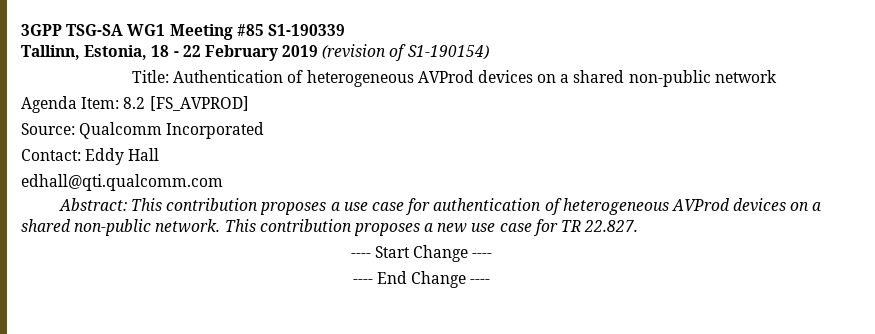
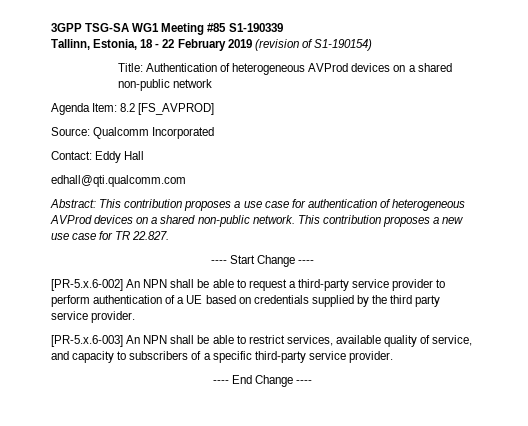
(493, 255) none -> [51,279,446,291] [51,295,441,307] [51,311,136,323] [51,335,473,347] [51,351,393,363] // [PR-5.x.6-002] An NPN shall be able to request a third-party service provider to perform authentication of a UE based on credentials supplied by the third party service provider. // [PR-5.x.6-003] An NPN shall be able to restrict services, available quality of service, and capacity to subscribers of a specific third-party service provider.

